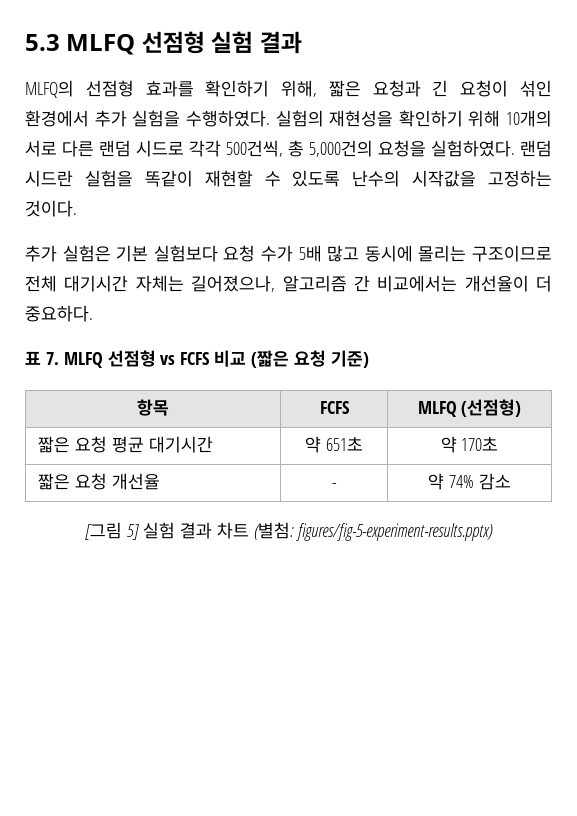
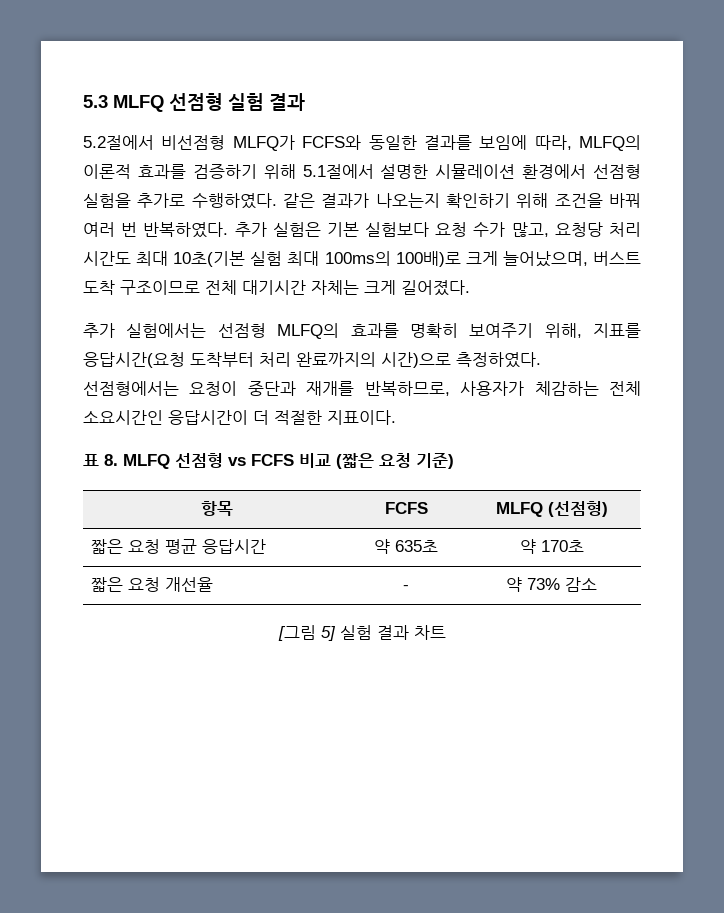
[25,80,552,98] [25,110,552,127] [25,140,552,157] [25,170,552,187] [25,200,77,217] MLFQ의 선점형 효과를 확인하기 위해, 짧은 요청과 긴 요청이 섞인 환경에서 추가 실험을 수행하였다. 실험의 재현성을 확인하기 위해 10개의 서로 다른 랜덤 시드로 각각 500건씩, 총 5,000건의 요청을 실험하였다. 랜덤 시드란 실험을 똑같이 재현할 수 있도록 난수의 시작값을 고정하는 것이다. // -> [83,135,641,151] [83,164,641,179] [83,193,641,209] [83,222,229,238] 5.2절에서 비선점형 MLFQ가 FCFS와 동일한 결과를 보임에 따라, MLFQ의 이론적 효과를 검증하기 위해 5.1절에서 설명한 시뮬레이션 환경에서 선점형 실험을 추가로 수행하였다. 같은 결과가 나오는지 확인하기 위해 조건을 바꿔 여러 번 반복하였다.
[298,245,553,262] [25,275,552,292] [25,305,93,322] 5배 많고 동시에 몰리는 구조이므로 전체 대기시간 자체는 길어졌으나, 알고리즘 간 비교에서는 개선율이 더 중요하다. -> [511,222,641,237] [83,251,641,267] [83,280,470,296] [83,323,641,339] [83,352,541,368] [83,381,642,396] [83,410,396,425] 많고, 요청당 처리 시간도 최대 10초(기본 실험 최대 100ms의 100배)로 크게 늘어났으며, 버스트 도착 구조이므로 전체 대기시간 자체는 크게 길어졌다. // 추가 실험에서는 선점형 MLFQ의 효과를 명확히 보여주기 위해, 지표를 응답시간(요청 도착부터 처리 완료까지의 시간)으로 측정하였다. 선점형에서는 요청이 중단과 재개를 반복하므로, 사용자가 체감하는 전체 소요시간인 응답시간이 더 적절한 지표이다.
[45,352,59,365] 7. -> [104,454,118,466] 8.
[148,436,213,453] [305,436,363,453] 대기시간 | 약 651초 -> [202,539,267,554] [374,539,438,554] 응답시간 | 약 635초
[449,475,474,488] 74% -> [527,578,560,590] 73%
[253,522,493,541] (별첨: figures/fig-5-experiment-results.pptx) -> (446, 632) none

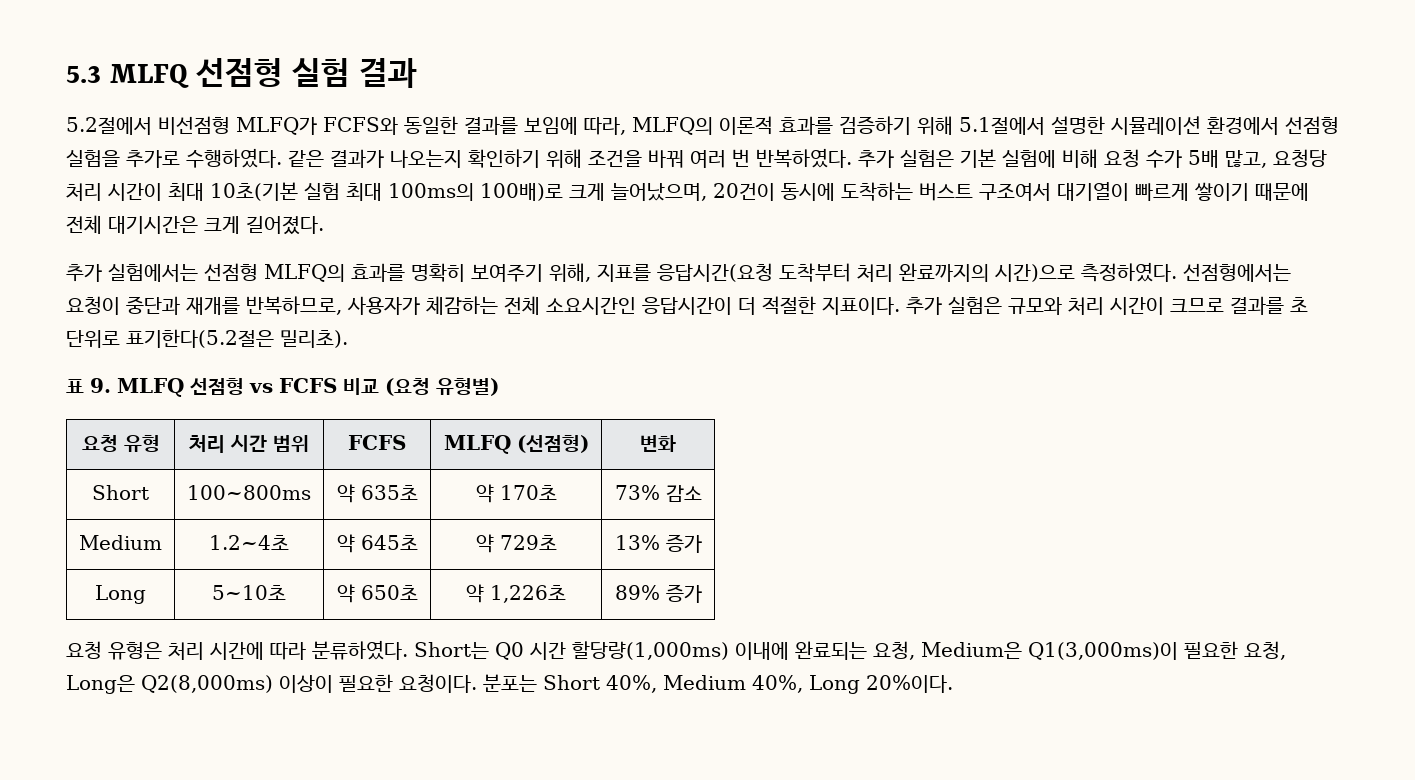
[365,222,430,237] 실험보다 -> [1002,149,1098,168] 실험에 비해
(506, 229) none -> [1188,150,1219,168] 5배
[83,251,131,266] 시간도 -> [108,183,162,201] 시간이
[592,251,641,266] [83,280,359,295] 버스트 도착 구조이므로 전체 대기시간 자체는 -> [713,182,1309,201] [66,215,198,234] 20건이 동시에 도착하는 버스트 구조여서 대기열이 빠르게 쌓이기 때문에 전체 대기시간은
(396, 417) none -> [906,296,1308,315] [66,329,348,348] 추가 실험은 규모와 처리 시간이 크므로 결과를 초 단위로 표기한다(5.2절은 밀리초).
[104,454,118,466] 8. -> [90,378,111,393] 9.
[336,453,454,469] [200,501,233,516] (짧은 요청 기준) // 항목 -> [385,378,499,396] [81,435,160,452] [189,435,309,453] (요청 유형별) // 요청 유형 | 처리 시간 범위
[91,539,267,554] // 짧은 요청 평균 응답시간 -> [640,435,676,452] [92,485,149,500] [187,485,311,500] | 변화 // Short | 100~800ms
[91,577,214,592] [403,585,409,590] [506,577,597,592] [277,625,446,641] // 짧은 요청 개선율 | - | 약 73% 감소 // [그림 5] 실험 결과 차트 -> [614,485,702,502] [79,535,162,550] [209,535,289,550] [336,534,418,553] [475,534,557,553] [614,534,702,553] [95,585,146,604] [212,585,286,600] [336,584,418,603] [466,584,566,603] [614,584,702,603] [66,640,1286,660] [66,674,953,694] | 73% 감소 // Medium | 1.2~4초 | 약 645초 | 약 729초 | 13% 증가 // Long | 5~10초 | 약 650초 | 약 1,226초 | 89% 증가 // 요청 유형은 처리 시간에 따라 분류하였다. Short는 Q0 시간 할당량(1,000ms) 이내에 완료되는 요청, Medium은 Q1(3,000ms)이 필요한 요청, Long은 Q2(8,000ms) 이상이 필요한 요청이다. 분포는 Short 40%, Medium 40%, Long 20%이다.

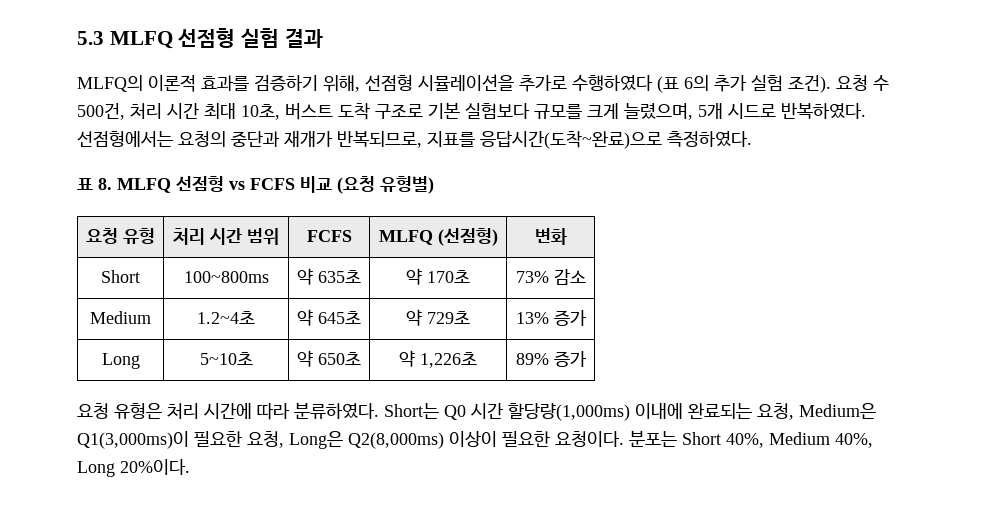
[66,116,1339,135] [66,148,1327,168] [66,182,1309,201] [66,215,324,235] [66,262,1291,282] [66,296,1308,315] [66,329,348,348] 5.2절에서 비선점형 MLFQ가 FCFS와 동일한 결과를 보임에 따라, MLFQ의 이론적 효과를 검증하기 위해 5.1절에서 설명한 시뮬레이션 환경에서 선점형 실험을 추가로 수행하였다. 같은 결과가 나오는지 확인하기 위해 조건을 바꿔 여러 번 반복하였다. 추가 실험은 기본 실험에 비해 요청 수가 5배 많고, 요청당 처리 시간이 최대 10초(기본 실험 최대 100ms의 100배)로 크게 늘어났으며, 20건이 동시에 도착하는 버스트 구조여서 대기열이 빠르게 쌓이기 때문에 전체 대기시간은 크게 길어졌다. // 추가 실험에서는 선점형 MLFQ의 효과를 명확히 보여주기 위해, 지표를 응답시간(요청 도착부터 처리 완료까지의 시간)으로 측정하였다. 선점형에서는 요청이 중단과 재개를 반복하므로, 사용자가 체감하는 전체 소요시간인 응답시간이 더 적절한 지표이다. 추가 실험은 규모와 처리 시간이 크므로 결과를 초 단위로 표기한다(5.2절은 밀리초). -> [77,74,889,93] [77,102,866,120] [77,130,752,149] MLFQ의 이론적 효과를 검증하기 위해, 선점형 시뮬레이션을 추가로 수행하였다 (표 6의 추가 실험 조건). 요청 수 500건, 처리 시간 최대 10초, 버스트 도착 구조로 기본 실험보다 규모를 크게 늘렸으며, 5개 시드로 반복하였다. 선점형에서는 요청의 중단과 재개가 반복되므로, 지표를 응답시간(도착~완료)으로 측정하였다.
[90,378,111,393] 9. -> [98,178,112,190] 8.

